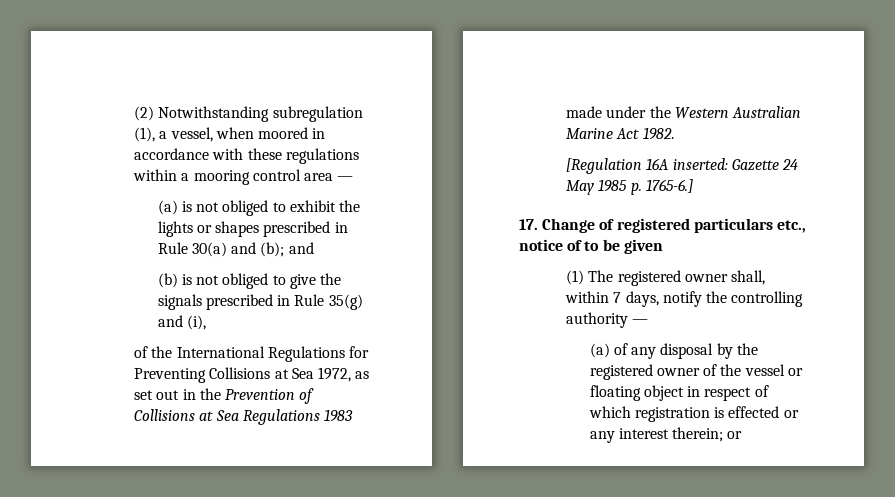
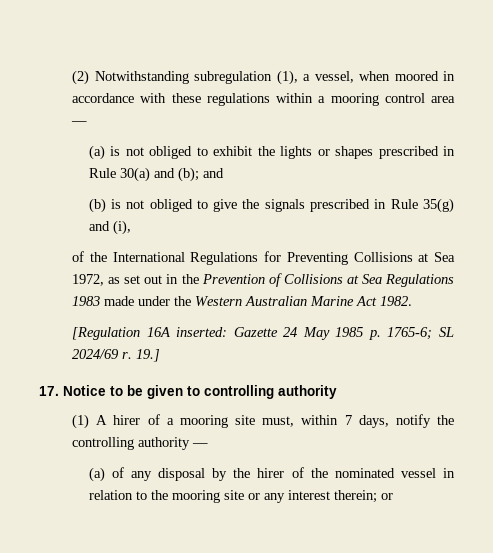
[645,179,693,193] [519,218,806,233] [519,239,663,254] [566,270,765,286] 1765-6.] // 17. Change of registered particulars etc., notice of to be given // (1) The registered owner shall, -> [387,327,454,340] [72,349,161,362] [39,385,337,399] [72,414,295,429] 1765-6; SL 2024/69 r. 19.] // 17. Notice to be given to controlling authority // (1) A hirer of a mooring site must,
[589,364,803,380] [589,385,769,401] [588,406,780,422] registered owner of the vessel or floating object in respect of which registration is effected -> [257,467,455,478] [88,490,244,503] hirer of the nominated vessel in relation to the mooring site

